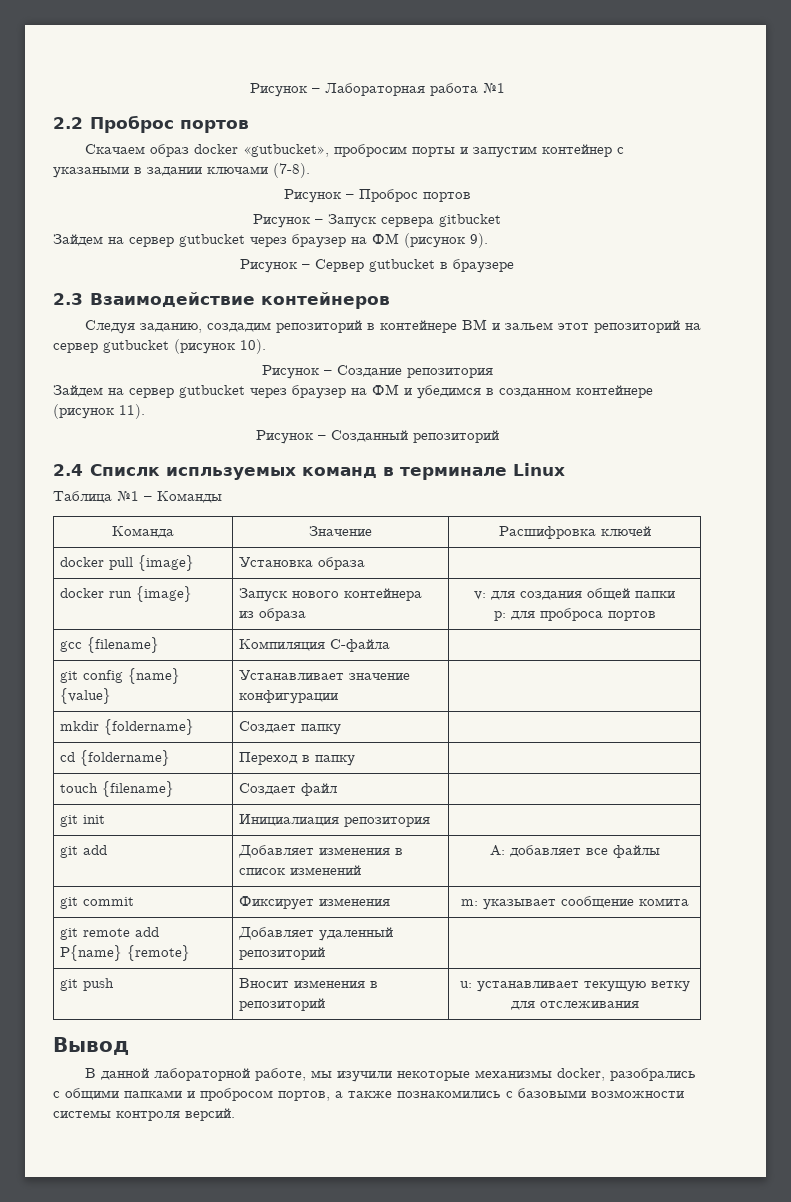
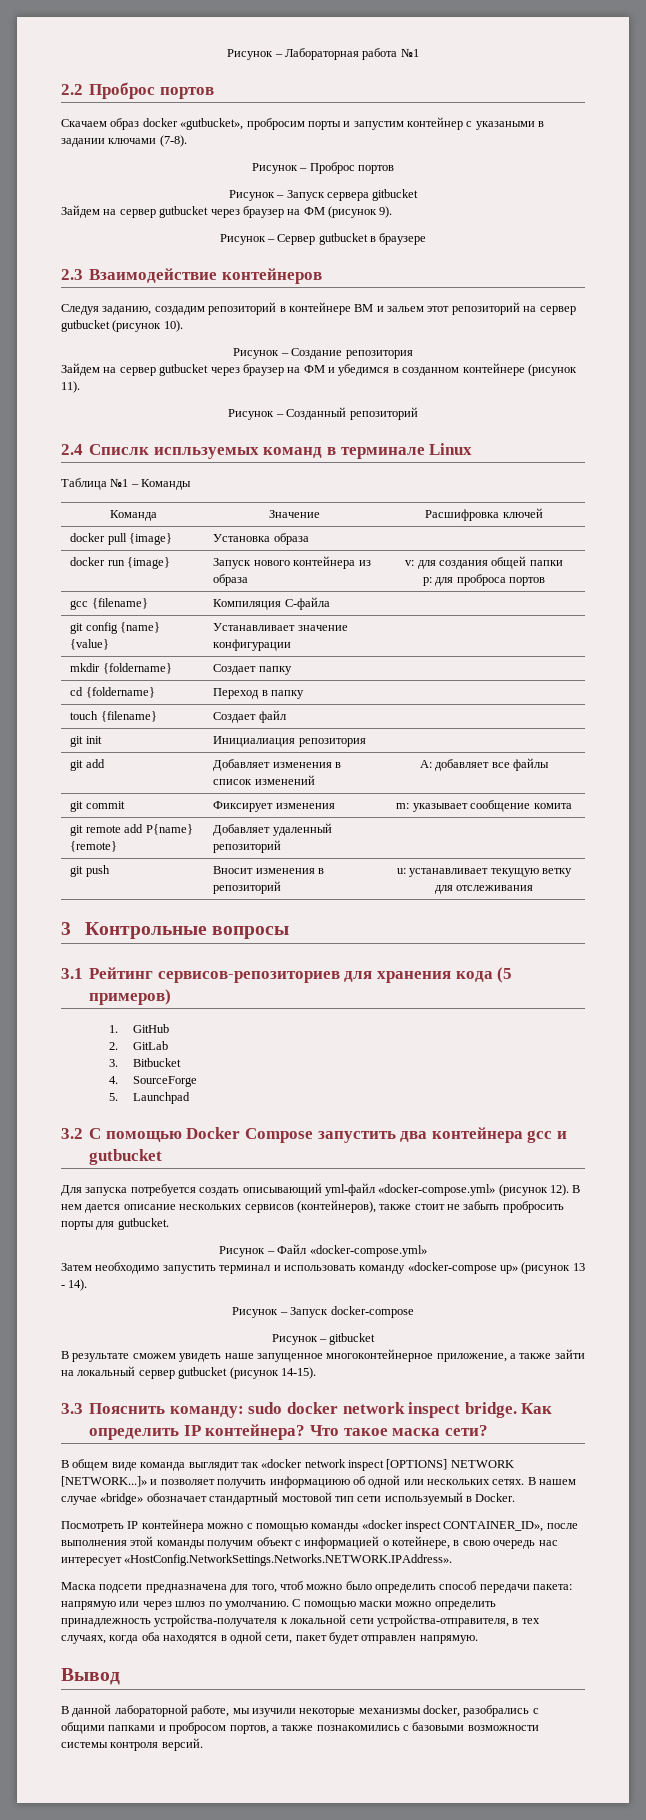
(639, 1004) none -> [61,922,290,939] [61,967,513,983] [89,989,172,1005] [108,1024,169,1033] [108,1041,168,1050] [108,1058,181,1067] [108,1076,197,1087] [108,1092,190,1104] [61,1127,567,1143] [89,1149,163,1165] [61,1183,581,1196] [61,1200,564,1213] [61,1218,169,1230] [219,1244,427,1257] [61,1262,585,1274] [61,1279,88,1291] [232,1306,414,1318] [271,1333,376,1345] [61,1349,585,1362] [61,1366,316,1379] [61,1402,553,1418] [89,1424,488,1440] [61,1459,514,1471] [61,1475,577,1488] [61,1492,516,1505] [61,1519,578,1532] [61,1536,558,1549] [61,1554,453,1566] [61,1581,573,1593] [61,1599,496,1610] [61,1614,540,1627] [61,1631,478,1644] // 3 Контрольные вопросы // 3.1 Рейтинг сервисов-репозиториев для хранения кода (5 примеров) // 1. GitHub // 2. GitLab // 3. Bitbucket // 4. SourceForge // 5. Launchpad // 3.2 С помощью Docker Compose запустить два контейнера gcc и gutbucket // Для запуска потребуется создать описывающий yml-файл «docker-compose.yml» (рисунок 12). В нем дается описание нескольких сервисов (контейнеров), также стоит не забыть пробросить порты для gutbucket. // Рисунок – Файл «docker-compose.yml» // Затем необходимо запустить терминал и использовать команду «docker-compose up» (рисунок 13 - 14). // Рисунок – Запуск docker-compose // Рисунок – gitbucket // В результате сможем увидеть наше запущенное многоконтейнерное приложение, а также зайти на локальный сервер gutbucket (рисунок 14-15). // 3.3 Пояснить команду: sudo docker network inspect bridge. Как определить IP контейнера? Что такое маска сети? // В общем виде команда выглядит так «docker network inspect [OPTIONS] NETWORK [NETWORK...]» и позволяет получить информациюю об одной или нескольких сетях. В нашем случае «bridge» обозначает стандартный мостовой тип сети используемый в Docker. // Посмотреть IP контейнера можно с помощью команды «docker inspect CONTAINER_ID», после выполнения этой команды получим объект с информацией о котейнере, в свою очередь нас интересует «HostConfig.NetworkSettings.Networks.NETWORK.IPAddress». // Маска подсети предназначена для того, чтоб можно было определить способ передачи пакета: напрямую или через шлюз по умолчанию. С помощью маски можно определить принадлежность устройства-получателя к локальной сети устройства-отправителя, в тех случаях, когда оба находятся в одной сети, пакет будет отправлен напрямую.

